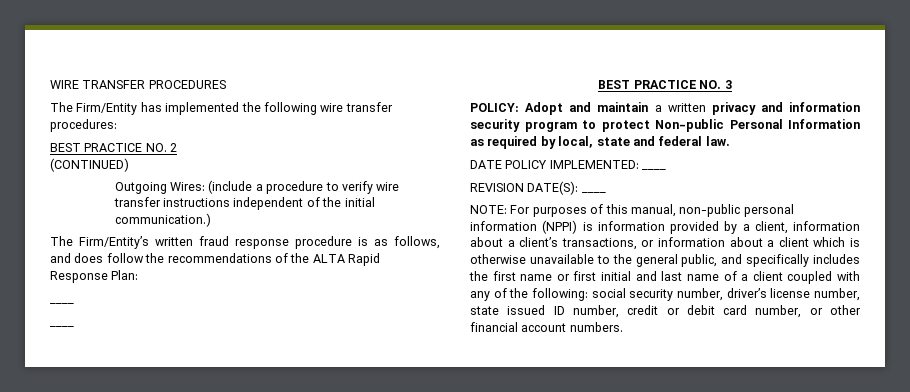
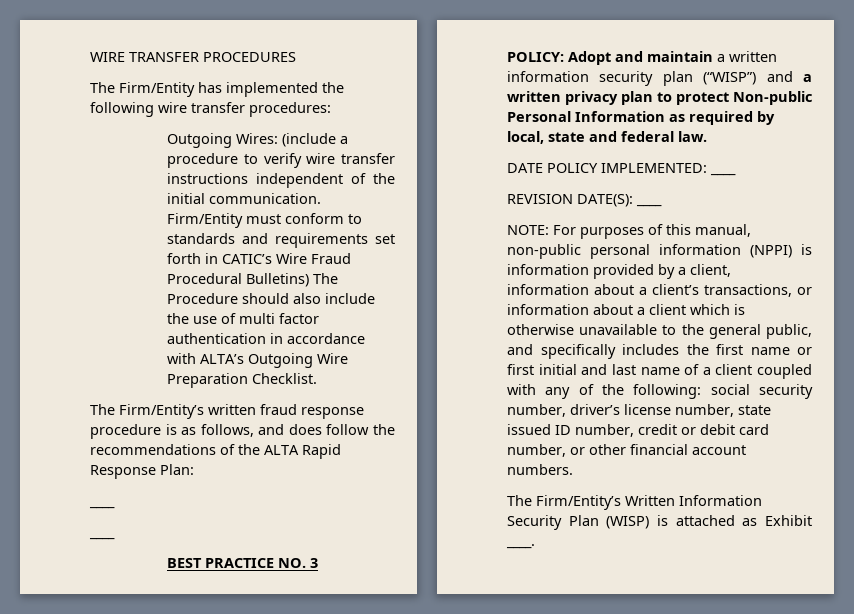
[50,143,178,152] [50,158,129,172] // BEST PRACTICE NO. 2 // (CONTINUED) -> (331, 109) none
[114,213,211,227] communication.) -> [209,193,322,204] [167,213,363,228] [167,233,395,248] [167,253,352,264] [167,273,339,287] [167,293,376,304] [167,313,320,324] [167,333,366,344] [167,353,349,368] [167,373,318,388] communication. Firm/Entity must conform to standards and requirements set forth in CATIC’s Wire Fraud Procedural Bulletins) The Procedure should also include the use of multi factor authentication in accordance with ALTA’s Outgoing Wire Preparation Checklist.
[711,102,860,115] [470,119,577,132] privacy and information security program -> [507,71,812,86] [507,91,653,105] information security plan (“WISP”) and a written privacy plan
(623, 327) none -> [507,495,762,510] [507,515,812,530] [506,544,535,549] // The Firm/Entity’s Written Information Security Plan (WISP) is attached as Exhibit ____.

